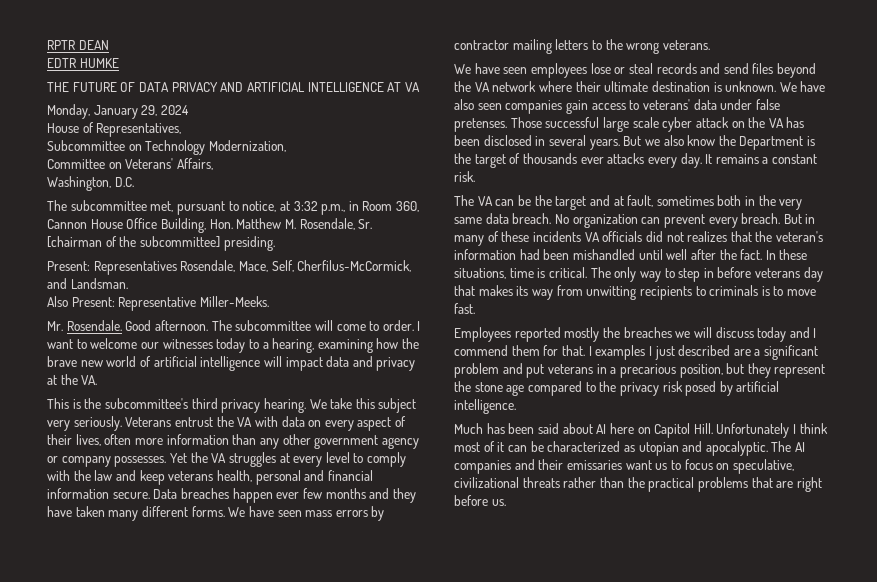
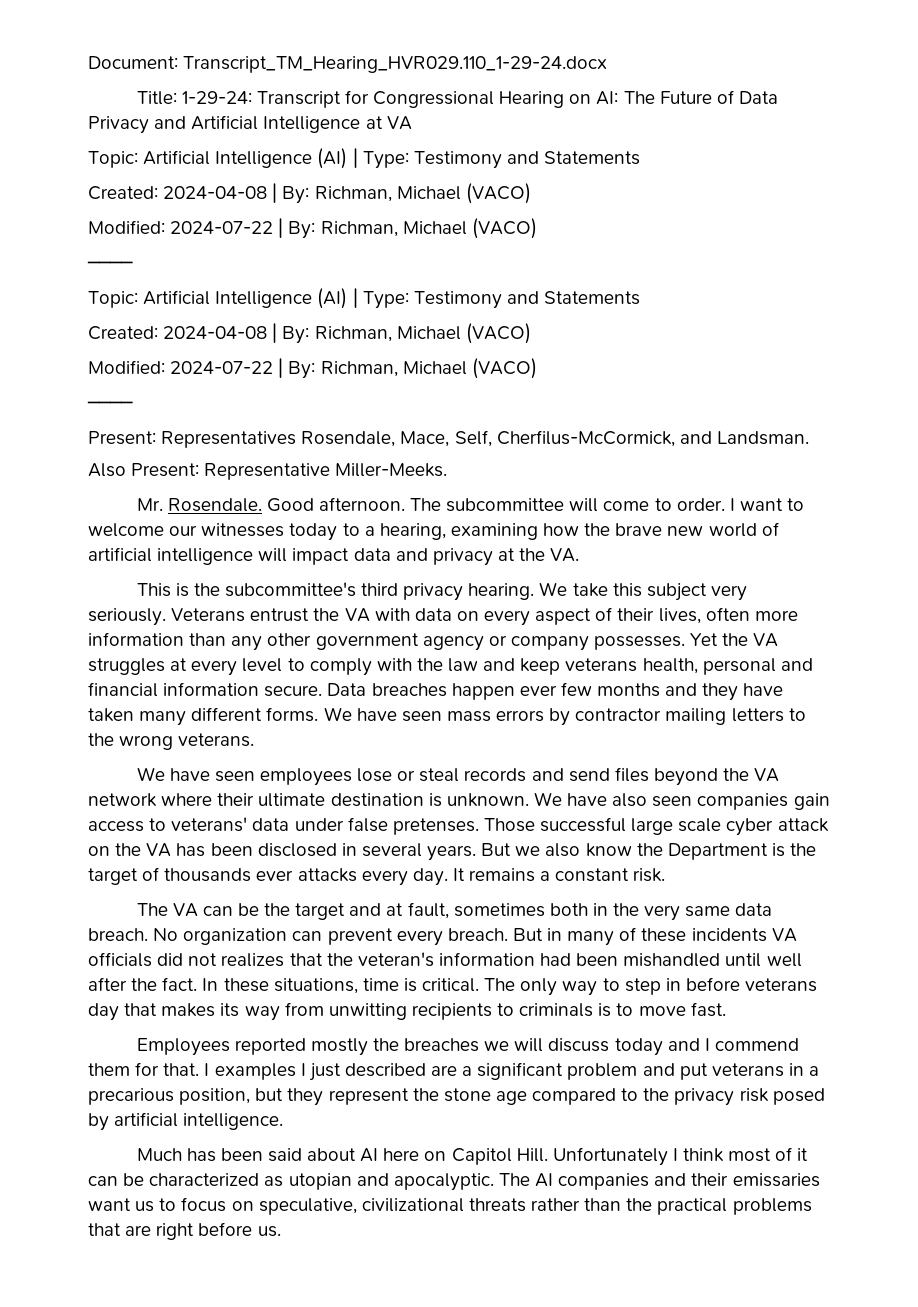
[47,40,109,50] [47,58,119,68] [47,82,420,92] [47,104,189,119] [47,122,182,137] [47,140,286,155] [47,158,213,170] [47,176,134,191] [47,200,420,215] [47,218,373,233] [47,236,275,251] RPTR DEAN // EDTR HUMKE // THE FUTURE OF DATA PRIVACY AND ARTIFICIAL INTELLIGENCE AT VA // Monday, January 29, 2024 // House of Representatives, // Subcommittee on Technology Modernization, // Committee on Veterans' Affairs, // Washington, D.C. // The subcommittee met, pursuant to notice, at 3:32 p.m., in Room 360, Cannon House Office Building, Hon. Matthew M. Rosendale, Sr. [chairman of the subcommittee] presiding. -> [88,56,608,73] [136,90,778,108] [88,115,412,134] [88,148,641,169] [88,183,531,204] [88,218,537,239] [87,261,133,269] [88,288,641,309] [88,323,531,344] [88,358,537,379] [87,401,133,409] Document: Transcript_TM_Hearing_HVR029.110_1-29-24.docx // Title: 1-29-24: Transcript for Congressional Hearing on AI: The Future of Data Privacy and Artificial Intelligence at VA // Topic: Artificial Intelligence (AI) | Type: Testimony and Statements // Created: 2024-04-08 | By: Richman, Michael (VACO) // Modified: 2024-07-22 | By: Richman, Michael (VACO) // ──── // Topic: Artificial Intelligence (AI) | Type: Testimony and Statements // Created: 2024-04-08 | By: Richman, Michael (VACO) // Modified: 2024-07-22 | By: Richman, Michael (VACO) // ────

